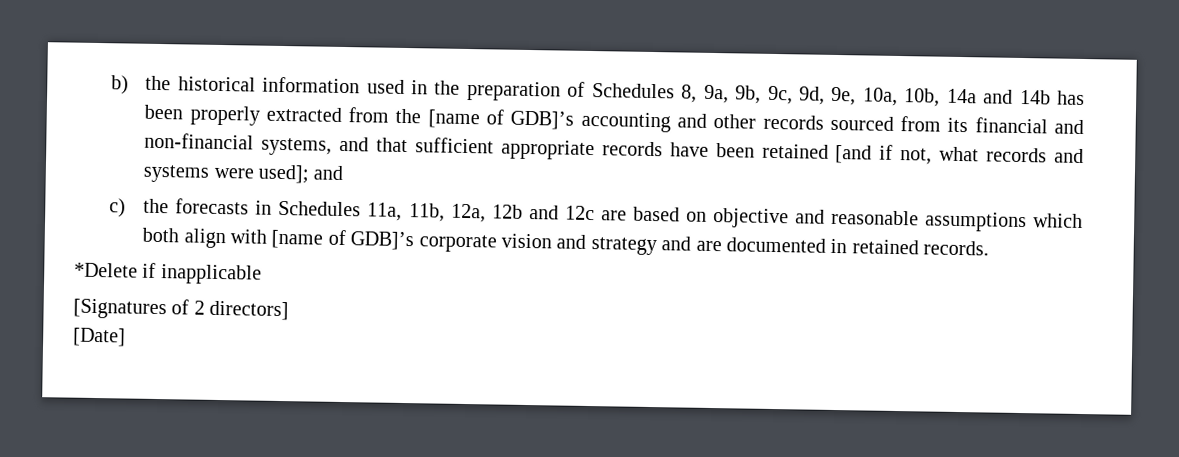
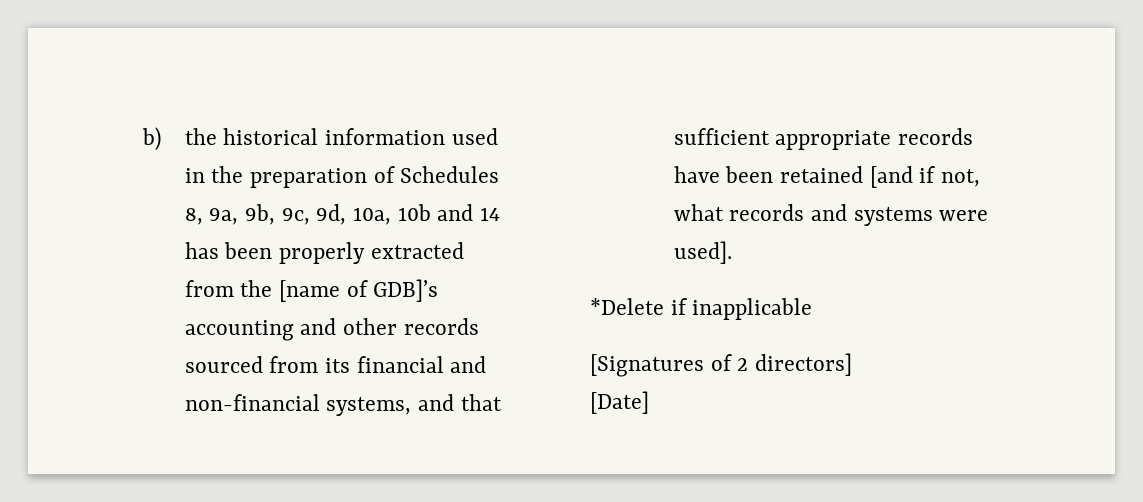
[831,86,1051,107] 9e, 10a, 10b, 14a and 14b -> [352,204,500,225] 10a, 10b and 14
[258,164,344,184] [109,198,1083,233] [142,227,990,256] used]; and // c) the forecasts in Schedules 11a, 11b, 12a, 12b and 12c are based on objective and reasonable assumptions which both align with [name of GDB]’s corporate vision and strategy and are documented in retained records. -> [673,241,732,264] used].

